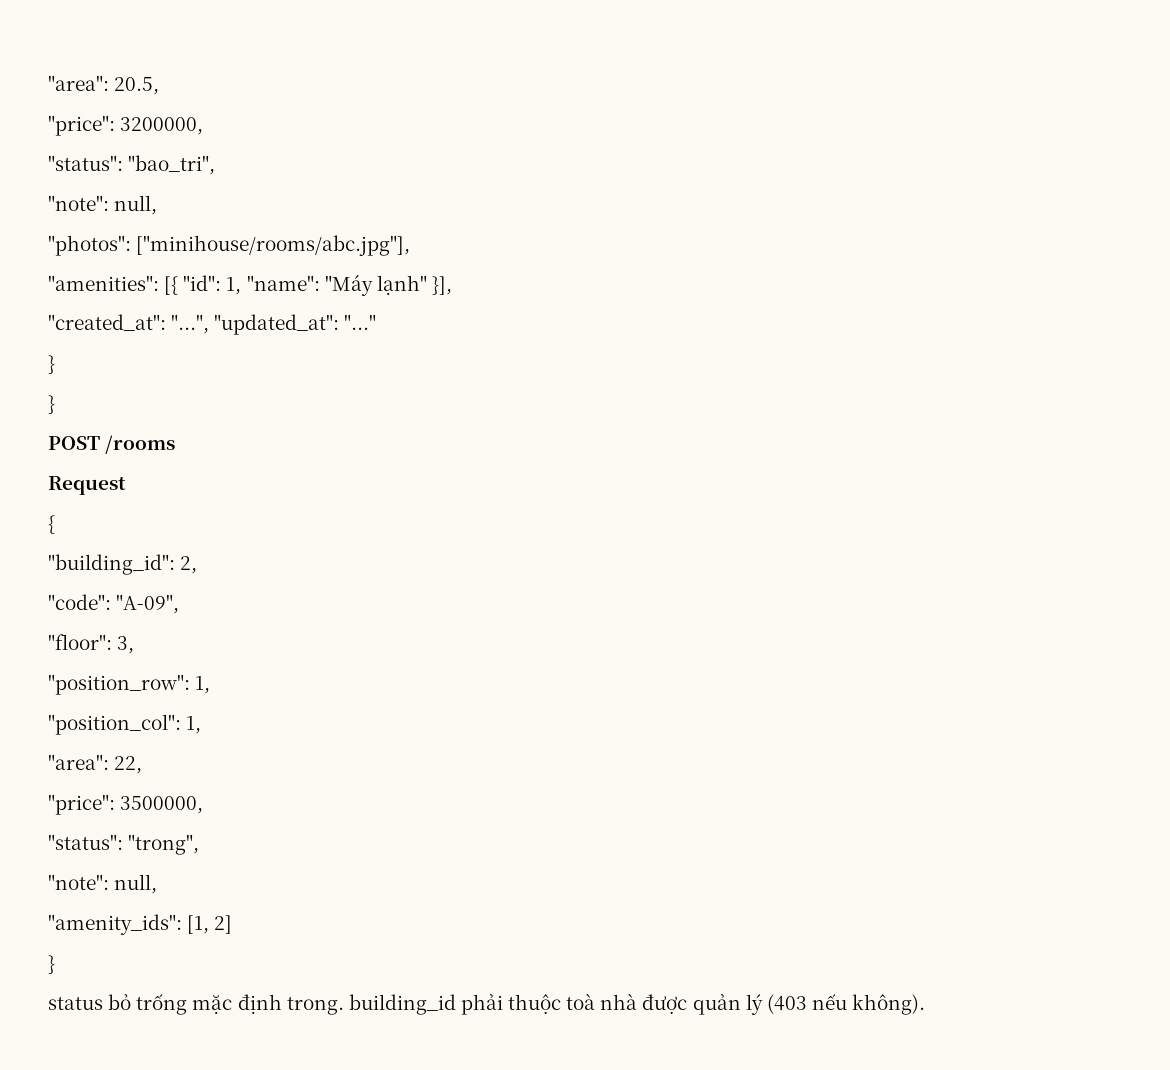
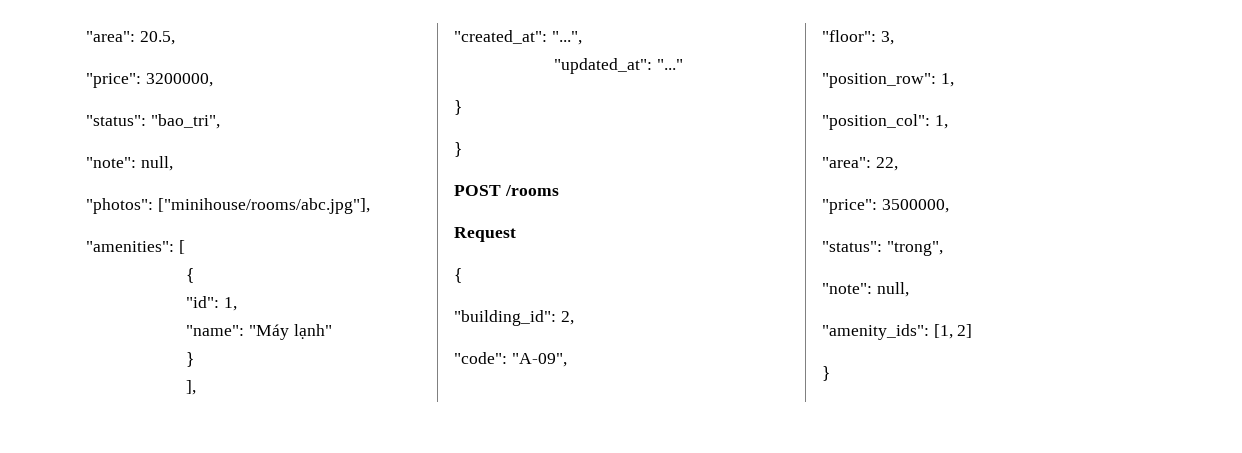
[164,276,179,295] [{ -> [178,240,185,254] [186,268,195,283] [ // { //
(242, 286) none -> (237, 304) //
[431,276,452,295] }], -> [186,352,195,367] [186,380,197,395] // } // ],
(210, 324) none -> (582, 38) //
[48,993,926,1015] // status bỏ trống mặc định trong. building_id phải thuộc toà nhà được quản lý (403 nếu không). -> (830, 373) none

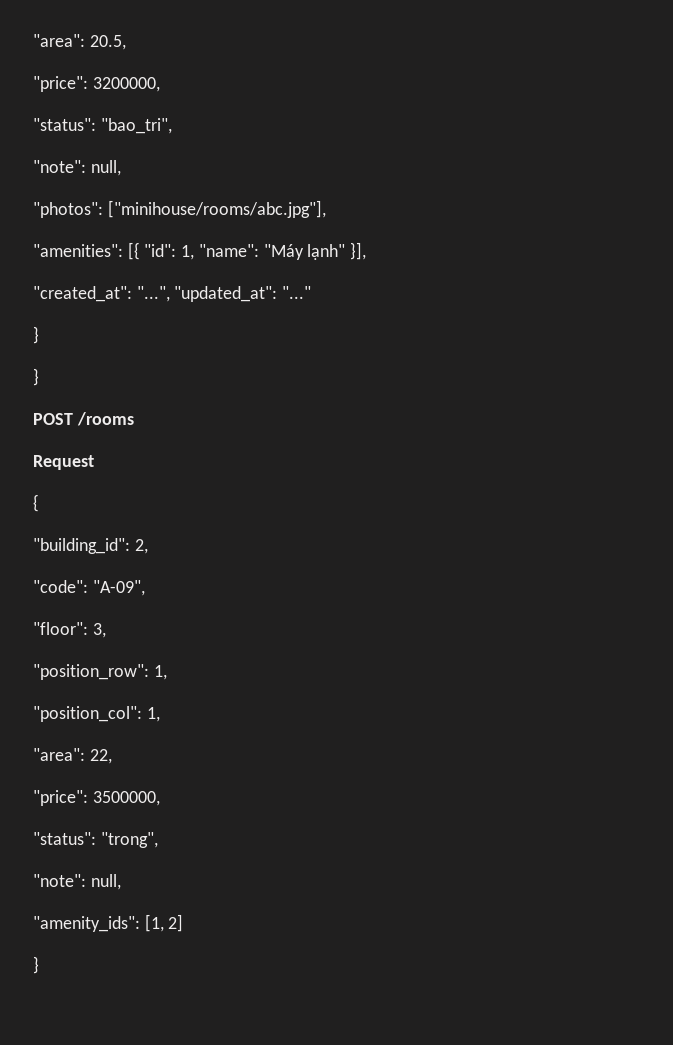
[178,240,185,254] [186,268,195,283] [ // { // -> [127,242,140,260] [{
(237, 304) // -> (195, 252) none
[186,352,195,367] [186,380,197,395] // } // ], -> [350,242,367,260] }],
(582, 38) // -> (170, 294) none

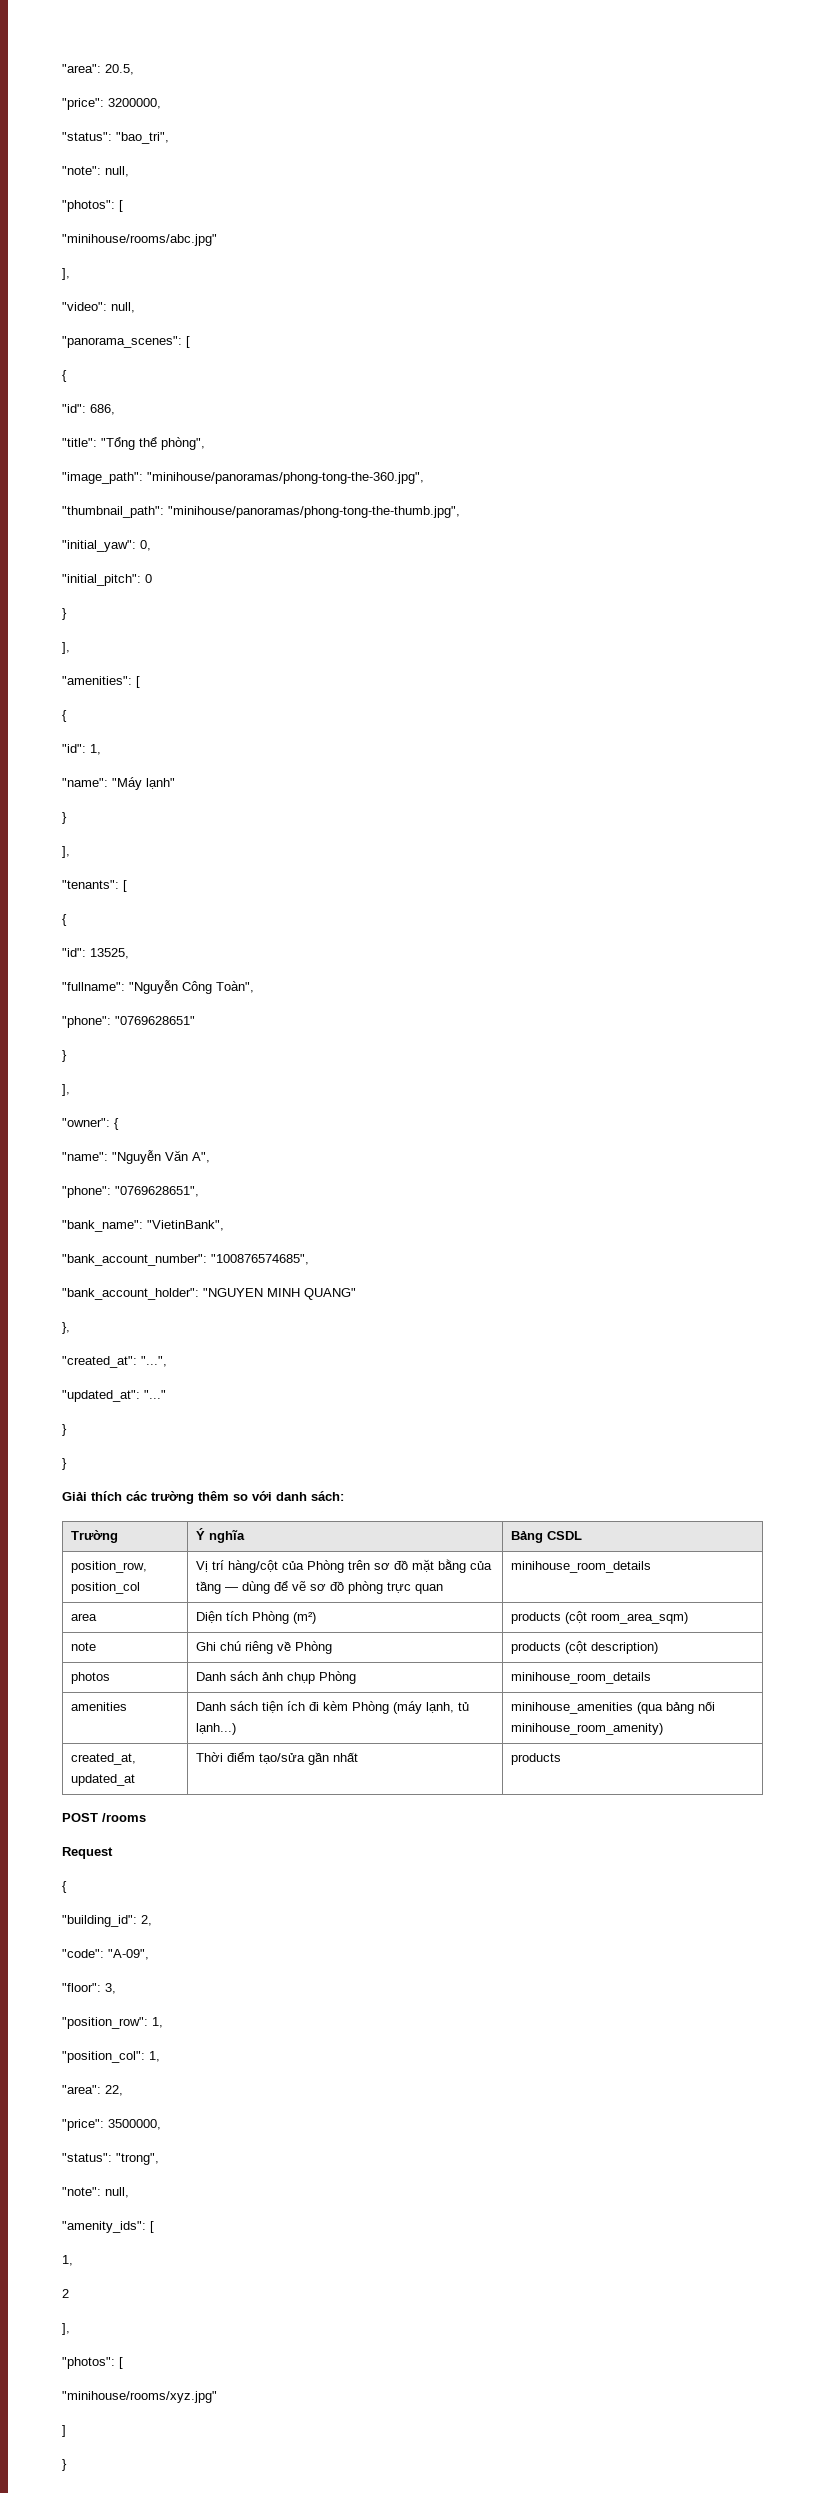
[107,200,326,218] ["minihouse/rooms/abc.jpg"], -> [119,200,123,212] [62,234,217,246] [62,268,70,280] [62,302,135,313] [62,336,190,348] [62,370,67,382] [62,404,115,415] [62,437,205,450] [62,472,424,484] [62,506,460,518] [62,540,151,552] [62,574,152,586] [62,608,67,620] [62,642,70,654] [ // "minihouse/rooms/abc.jpg" // ], // "video": null, // "panorama_scenes": [ // { // "id": 686, // "title": "Tổng thể phòng", // "image_path": "minihouse/panoramas/phong-tong-the-360.jpg", // "thumbnail_path": "minihouse/panoramas/phong-tong-the-thumb.jpg", // "initial_yaw": 0, // "initial_pitch": 0 // } // ],
[127,242,140,260] [{ -> [136,676,140,688] [62,710,67,722] [ // { //
(195, 252) none -> (101, 749) //
[350,242,367,260] }], -> [62,812,67,824] [62,846,70,858] [62,880,127,892] [62,914,67,926] [62,948,129,959] [62,980,254,994] [62,1016,195,1028] [62,1050,67,1062] [62,1084,70,1096] [62,1118,119,1130] [62,1150,210,1164] [62,1186,199,1198] [62,1220,224,1232] [62,1254,309,1266] [62,1288,356,1300] [62,1322,70,1334] // } // ], // "tenants": [ // { // "id": 13525, // "fullname": "Nguyễn Công Toàn", // "phone": "0769628651" // } // ], // "owner": { // "name": "Nguyễn Văn A", // "phone": "0769628651", // "bank_name": "VietinBank", // "bank_account_number": "100876574685", // "bank_account_holder": "NGUYEN MINH QUANG" // },
(170, 294) none -> (167, 1361) //
(39, 377) none -> [62,1491,344,1504] [70,1530,118,1543] [195,1528,245,1543] [510,1531,582,1543] [70,1561,147,1573] [70,1582,140,1594] [195,1559,492,1573] [195,1581,443,1594] [510,1561,651,1573] [70,1613,97,1621] [195,1611,316,1624] [510,1611,688,1624] [70,1642,96,1651] [195,1641,332,1654] [510,1641,658,1654] [70,1672,110,1684] [195,1671,356,1684] [510,1672,651,1684] [70,1702,127,1711] [195,1701,469,1714] [195,1723,236,1735] [510,1701,715,1714] [510,1723,663,1735] [70,1753,136,1765] [70,1774,135,1786] [195,1752,358,1765] [510,1753,561,1765] // Giải thích các trường thêm so với danh sách: // Trường | Ý nghĩa | Bảng CSDL // position_row, position_col | Vị trí hàng/cột của Phòng trên sơ đồ mặt bằng của tầng — dùng để vẽ sơ đồ phòng trực quan | minihouse_room_details // area | Diện tích Phòng (m²) | products (cột room_area_sqm) // note | Ghi chú riêng về Phòng | products (cột description) // photos | Danh sách ảnh chụp Phòng | minihouse_room_details // amenities | Danh sách tiện ích đi kèm Phòng (máy lạnh, tủ lạnh...) | minihouse_amenities (qua bảng nối minihouse_room_amenity) // created_at, updated_at | Thời điểm tạo/sửa gần nhất | products
[144,914,184,932] [1, 2] -> [150,2221,154,2233] [62,2255,73,2266] [62,2289,69,2298] [62,2323,70,2335] [62,2357,123,2369] [62,2391,217,2403] [62,2425,66,2437] [ // 1, // 2 // ], // "photos": [ // "minihouse/rooms/xyz.jpg" // ]

